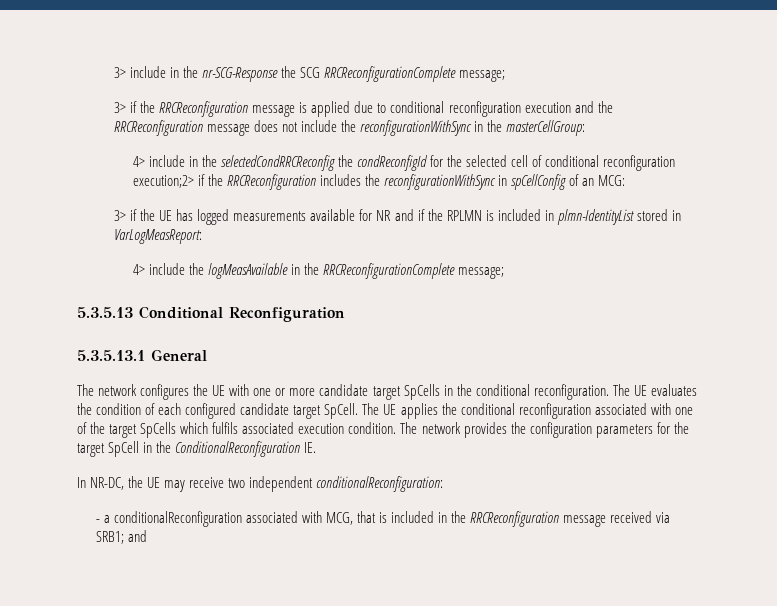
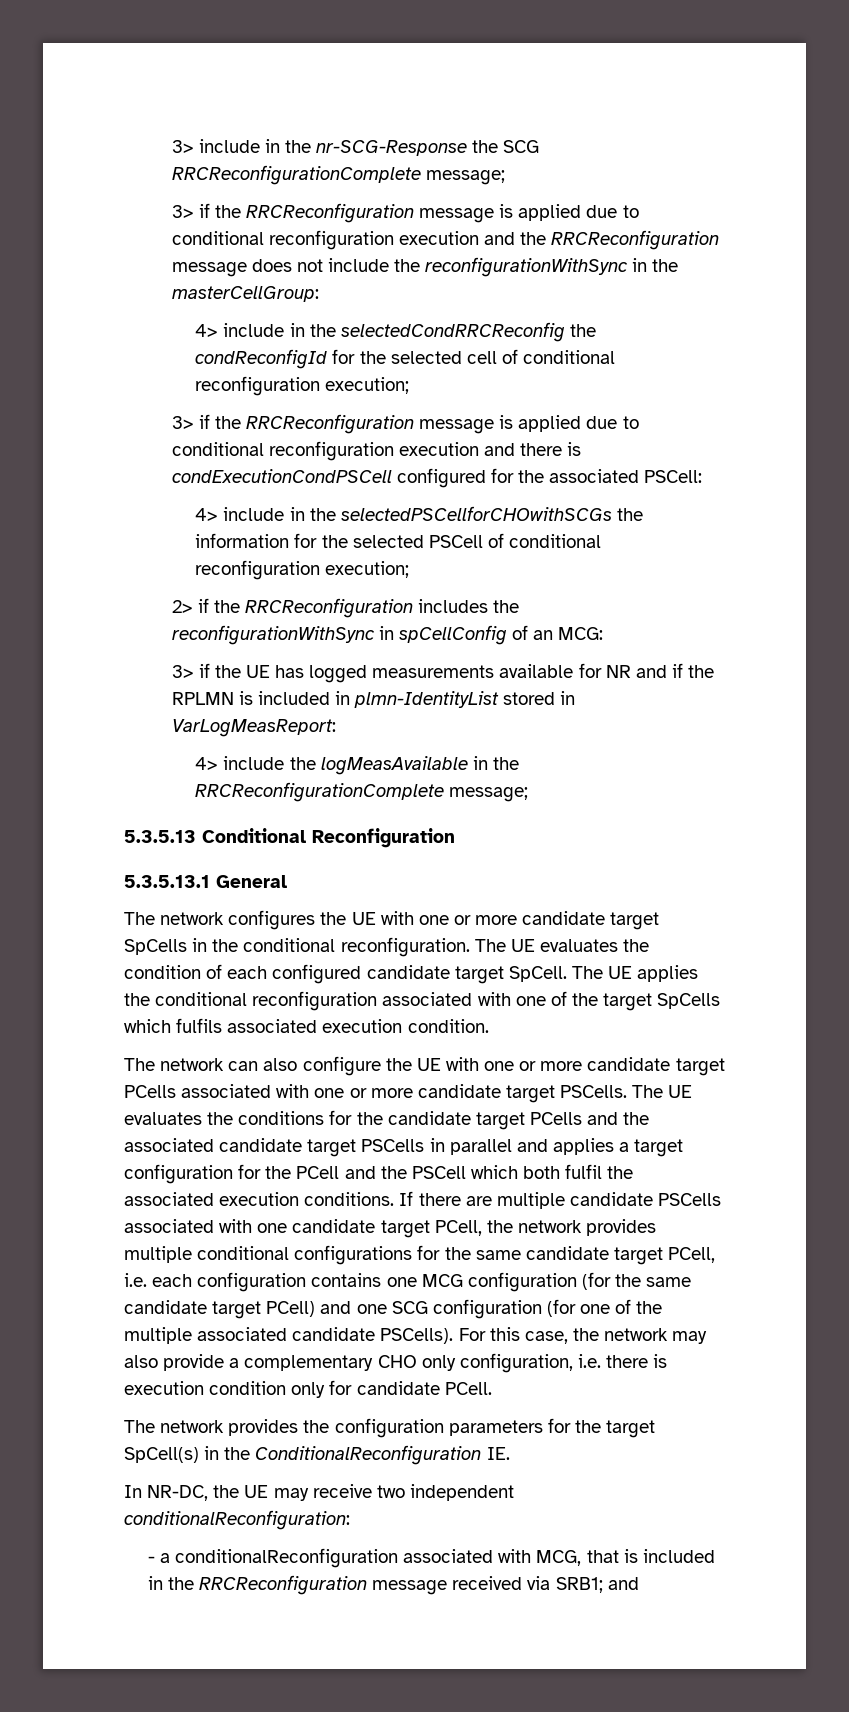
[132,175,194,188] execution;2> -> [325,377,410,394] [171,414,639,434] [171,441,582,461] [171,468,703,488] [195,506,643,521] [195,533,602,548] [195,560,410,580] [171,600,193,613] execution; // 3> if the RRCReconfiguration message is applied due to conditional reconfiguration execution and there is condExecutionCondPSCell configured for the associated PSCell: // 4> include in the selectedPSCellforCHOwithSCGs the information for the selected PSCell of conditional reconfiguration execution; // 2>
(397, 428) none -> [124,1056,725,1076] [124,1084,693,1103] [124,1110,650,1130] [124,1138,684,1157] [124,1164,634,1184] [124,1191,722,1209] [124,1219,657,1238] [124,1245,716,1265] [124,1272,692,1292] [124,1299,663,1319] [124,1327,708,1344] [124,1353,668,1373] [124,1380,492,1398] // The network can also configure the UE with one or more candidate target PCells associated with one or more candidate target PSCells. The UE evaluates the conditions for the candidate target PCells and the associated candidate target PSCells in parallel and applies a target configuration for the PCell and the PSCell which both fulfil the associated execution conditions. If there are multiple candidate PSCells associated with one candidate target PCell, the network provides multiple conditional configurations for the same candidate target PCell, i.e. each configuration contains one MCG configuration (for the same candidate target PCell) and one SCG configuration (for one of the multiple associated candidate PSCells). For this case, the network may also provide a complementary CHO only configuration, i.e. there is execution condition only for candidate PCell. //
[108,441,140,457] SpCell -> [124,1447,199,1463] SpCell(s)

